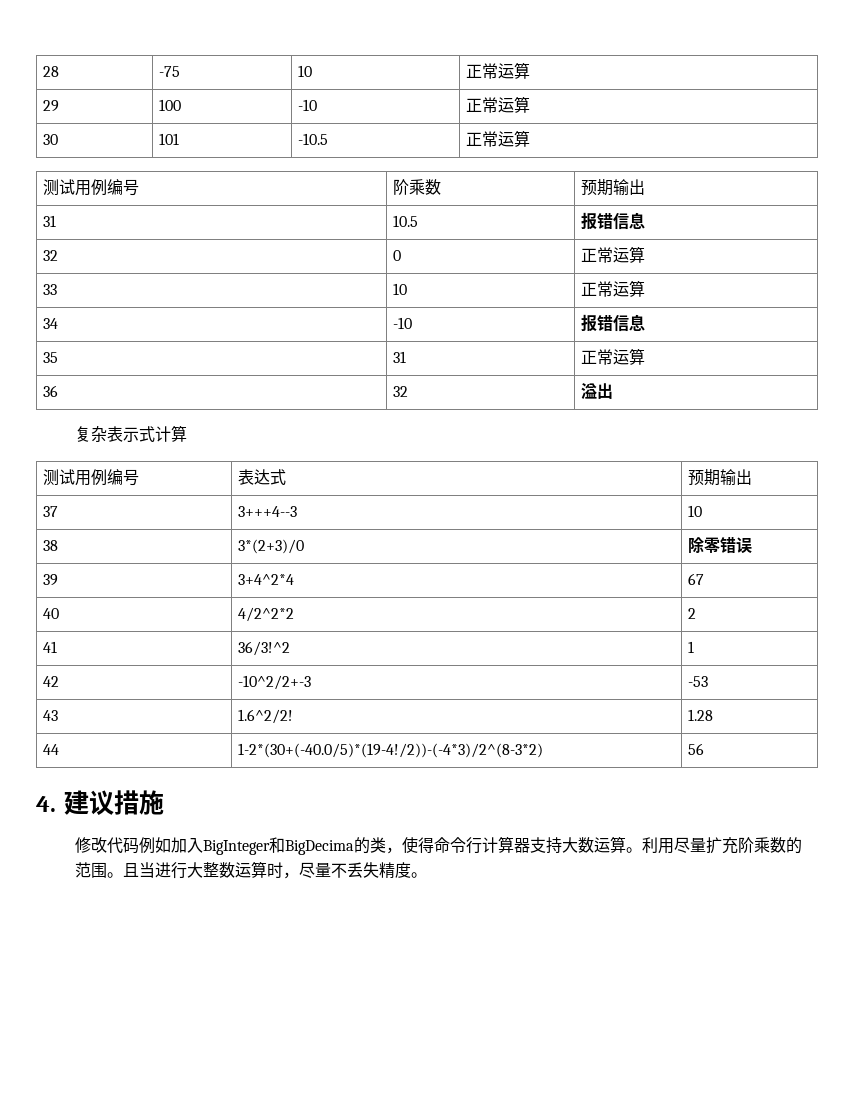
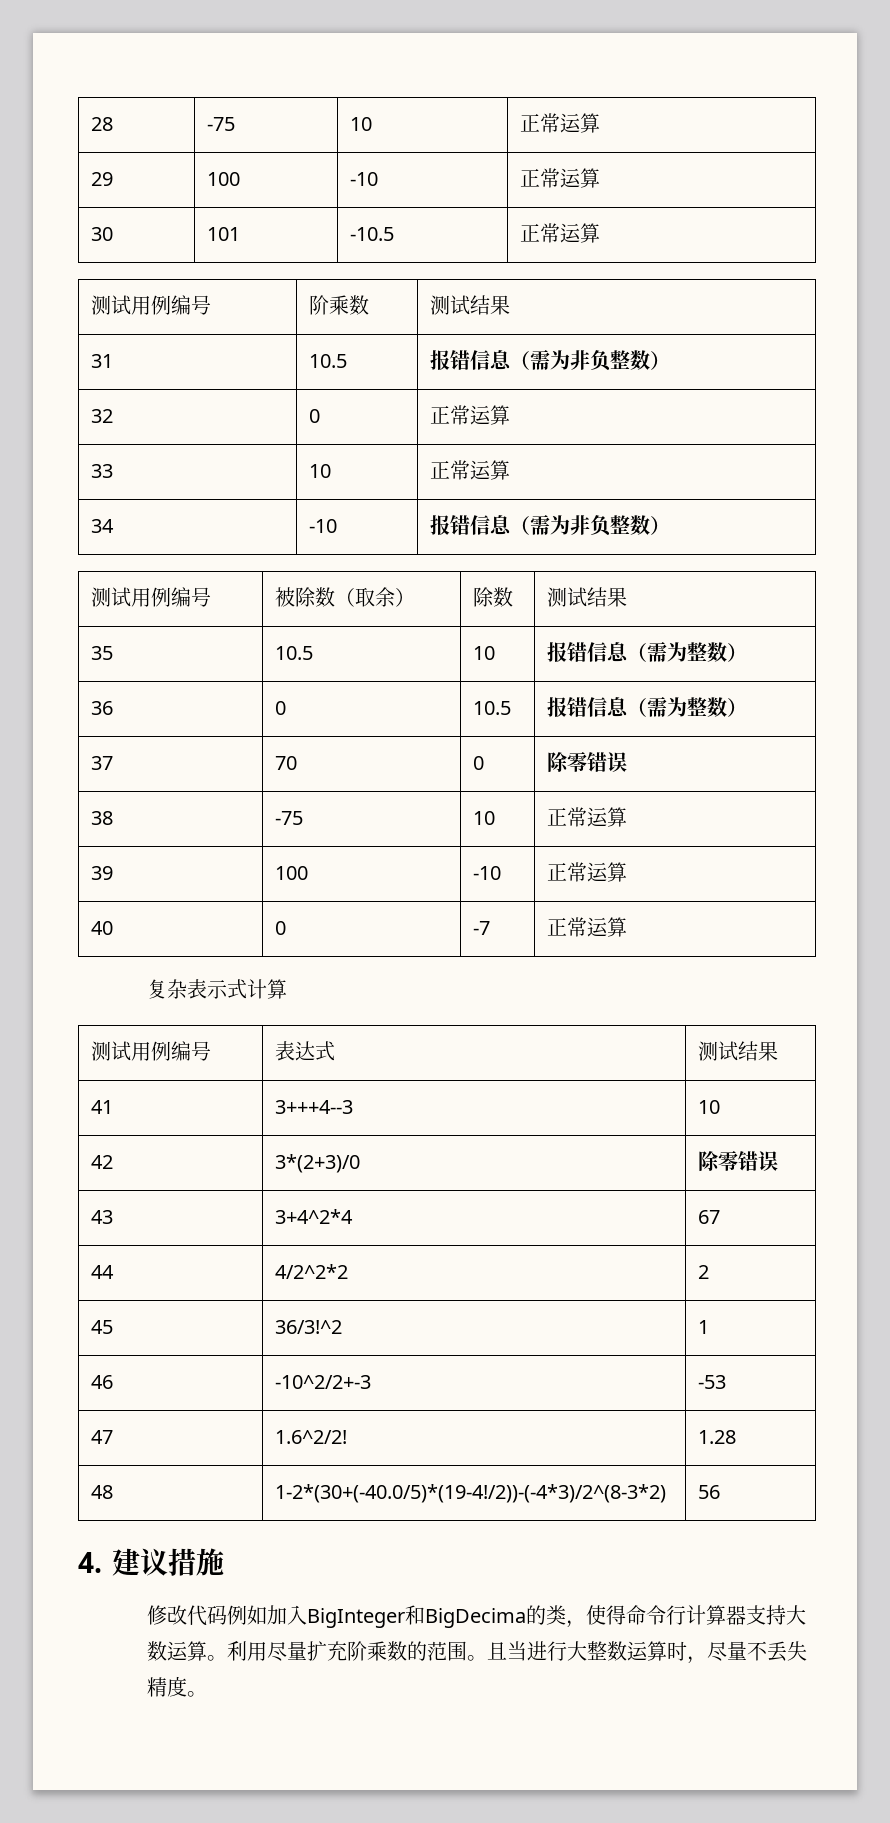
[581,179,646,196] 预期输出 -> [429,295,510,315] 测试结果
(646, 220) none -> [509,349,670,371] （需为非负整数）
[43,352,59,363] [393,351,407,363] [581,348,646,365] [43,385,59,397] [393,386,409,397] [581,383,614,399] // 35 | 31 | 正常运算 // 36 | 32 | 溢出 -> [509,514,670,536] [90,587,211,607] [274,587,415,607] [472,587,513,607] [546,587,627,607] [90,646,113,660] [274,646,313,660] [472,646,495,660] [546,641,747,662] [90,701,113,715] [274,701,286,715] [472,701,511,715] [546,696,747,717] [90,756,113,770] [274,756,297,770] [472,756,484,770] [546,751,627,773] [90,811,113,825] [274,811,303,825] [472,811,495,825] [546,807,627,827] [90,866,113,880] [274,866,308,880] [472,866,501,880] [546,862,627,882] [90,921,113,935] [274,921,286,935] [472,921,490,935] [546,917,627,937] （需为非负整数） // 测试用例编号 | 被除数（取余） | 除数 | 测试结果 // 35 | 10.5 | 10 | 报错信息（需为整数） // 36 | 0 | 10.5 | 报错信息（需为整数） // 37 | 70 | 0 | 除零错误 // 38 | -75 | 10 | 正常运算 // 39 | 100 | -10 | 正常运算 // 40 | 0 | -7 | 正常运算
[688,469,753,486] [43,506,59,517] 预期输出 // 37 -> [697,1041,778,1061] [90,1100,113,1114] 测试结果 // 41
[43,540,59,551] 38 -> [90,1155,113,1169] 42
[43,574,59,586] 39 -> [90,1210,113,1224] 43
[43,608,60,619] 40 -> [90,1265,114,1279] 44
[43,641,58,653] 41 -> [90,1320,113,1334] 45
[43,676,60,687] 42 -> [90,1375,113,1389] 46
[43,710,59,721] 43 -> [90,1430,113,1444] 47
[43,744,60,755] 44 -> [90,1485,113,1499] 48

